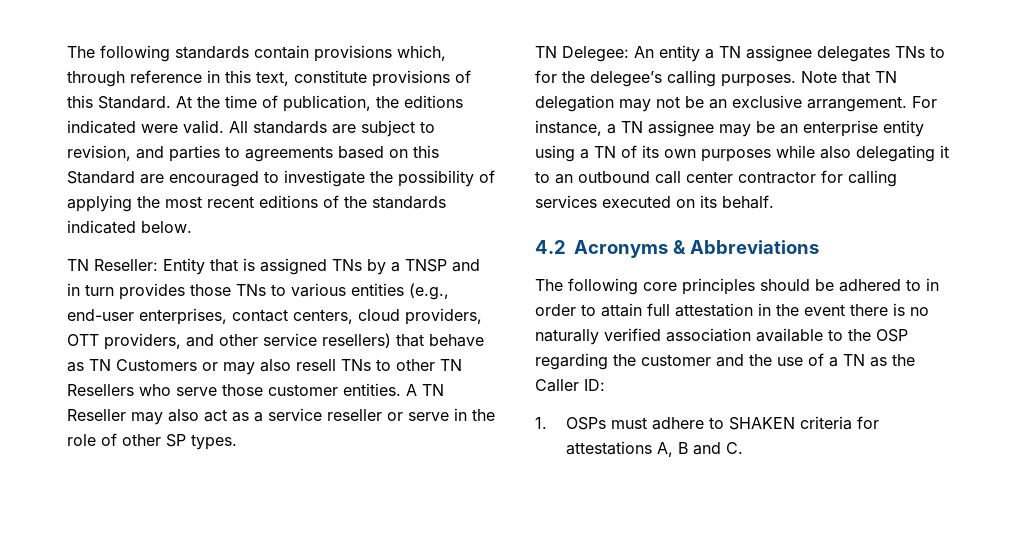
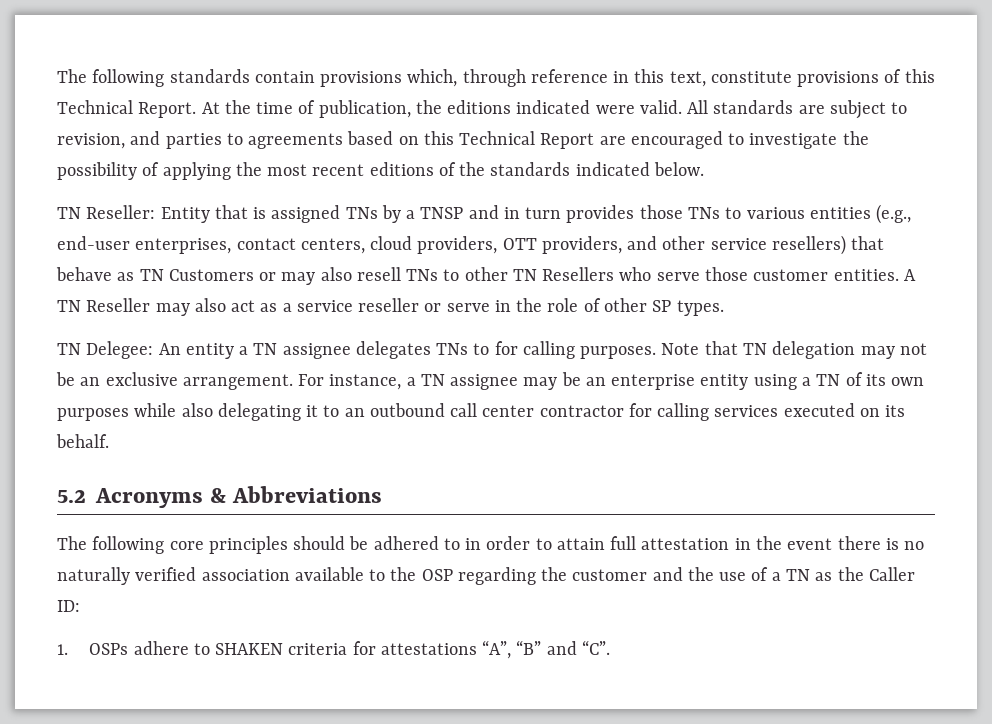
[98,96,171,109] Standard. -> [57,100,197,118] Technical Report.
[67,171,135,184] Standard -> [459,131,595,149] Technical Report
[562,71,662,87] the delegee’s -> (518, 348) none
[535,240,566,254] 4.2 -> [57,490,86,503] 5.2
[611,417,648,429] must -> (129, 649) none
[657,442,744,457] A, B and C. -> [482,640,610,659] “A”, “B” and “C”.

